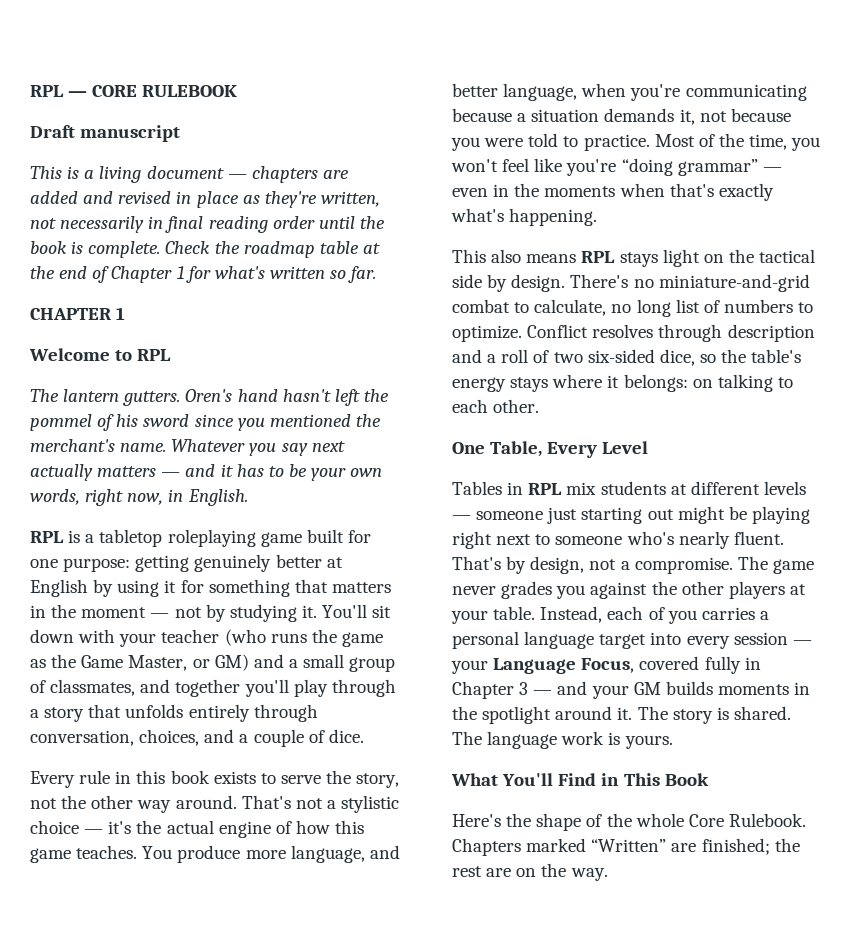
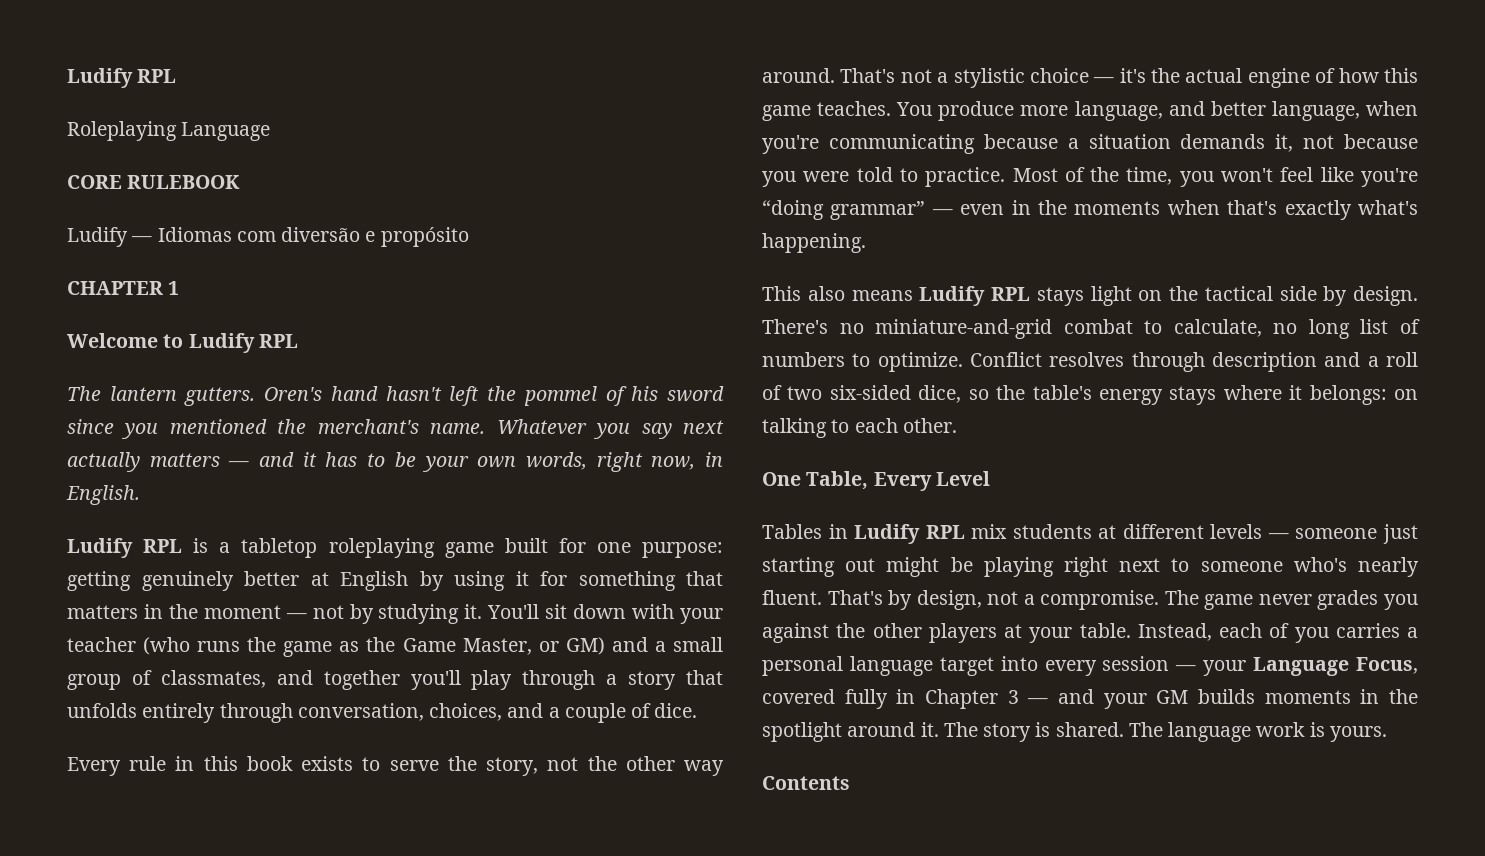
[30,85,88,97] RPL — -> [67,68,177,88] [67,121,271,141] Ludify RPL // Roleplaying Language //
[30,125,181,142] [30,166,349,183] [30,191,380,208] [30,216,385,233] [30,241,380,258] [30,266,377,283] Draft manuscript // This is a living document — chapters are added and revised in place as they're written, not necessarily in final reading order until the book is complete. Check the roadmap table at the end of Chapter 1 for what's written so far. -> [67,227,469,247] Ludify — Idiomas com diversão e propósito
(133, 355) none -> [188,333,255,353] Ludify
(248, 497) none -> [67,538,133,558] Ludify
(577, 258) none -> [919,286,986,306] Ludify
(524, 488) none -> [854,524,921,544] Ludify
[451,773,709,786] [452,813,806,831] [452,838,800,856] [452,863,608,881] What You'll Find in This Book // Here's the shape of the whole Core Rulebook. Chapters marked “Written” are finished; the rest are on the way. -> [762,776,850,790] Contents

